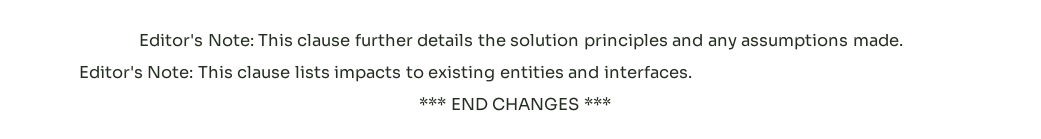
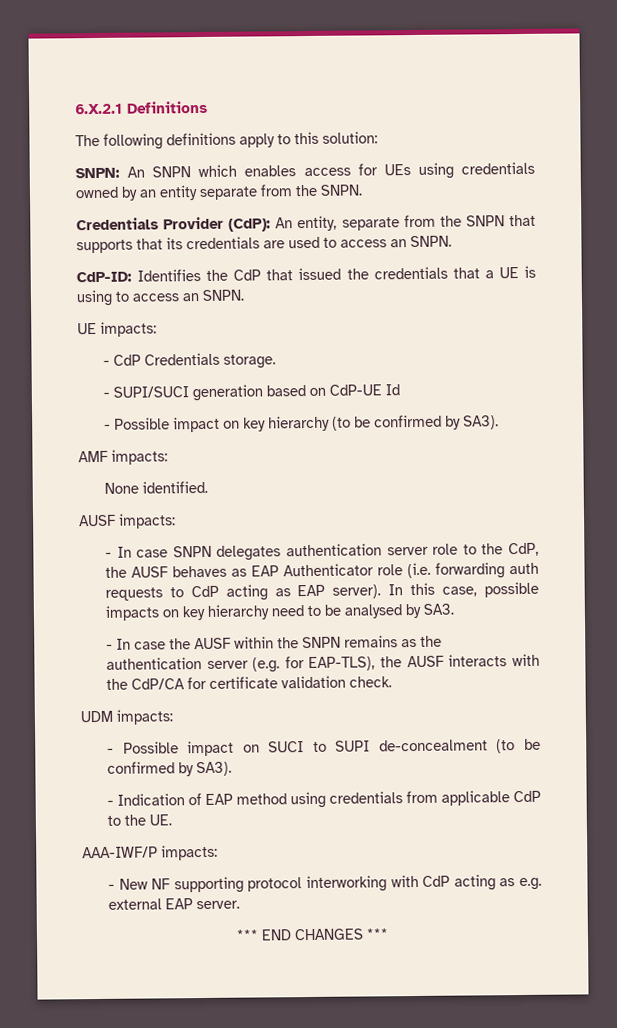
[139,33,903,50] [79,65,692,82] Editor's Note: This clause further details the solution principles and any assumptions made. // Editor's Note: This clause lists impacts to existing entities and interfaces. -> [75,100,208,115] [75,131,378,150] [75,161,535,179] [75,184,363,201] [76,214,536,232] [76,235,452,254] [76,265,536,283] [76,289,244,307] [77,321,157,337] [102,352,276,369] [102,384,400,402] [103,414,499,433] [78,449,168,465] [103,480,208,494] [79,513,176,529] [104,542,539,561] [104,562,539,579] [104,581,539,601] [104,603,454,621] [105,635,442,650] [105,653,541,673] [105,675,392,690] [80,709,173,725] [106,738,541,757] [106,761,232,777] [106,790,541,809] [106,814,172,826] [82,844,218,861] [107,874,542,894] [107,898,240,910] 6.X.2.1 Definitions // The following definitions apply to this solution: // SNPN: An SNPN which enables access for UEs using credentials owned by an entity separate from the SNPN. // Credentials Provider (CdP): An entity, separate from the SNPN that supports that its credentials are used to access an SNPN. // CdP-ID: Identifies the CdP that issued the credentials that a UE is using to access an SNPN. // UE impacts: // - CdP Credentials storage. // - SUPI/SUCI generation based on CdP-UE Id // - Possible impact on key hierarchy (to be confirmed by SA3). // AMF impacts: // None identified. // AUSF impacts: // - In case SNPN delegates authentication server role to the CdP, the AUSF behaves as EAP Authenticator role (i.e. forwarding auth requests to CdP acting as EAP server). In this case, possible impacts on key hierarchy need to be analysed by SA3. // - In case the AUSF within the SNPN remains as the authentication server (e.g. for EAP-TLS), the AUSF interacts with the CdP/CA for certificate validation check. // UDM impacts: // - Possible impact on SUCI to SUPI de-concealment (to be confirmed by SA3). // - Indication of EAP method using credentials from applicable CdP to the UE. // AAA-IWF/P impacts: // - New NF supporting protocol interworking with CdP acting as e.g. external EAP server.

